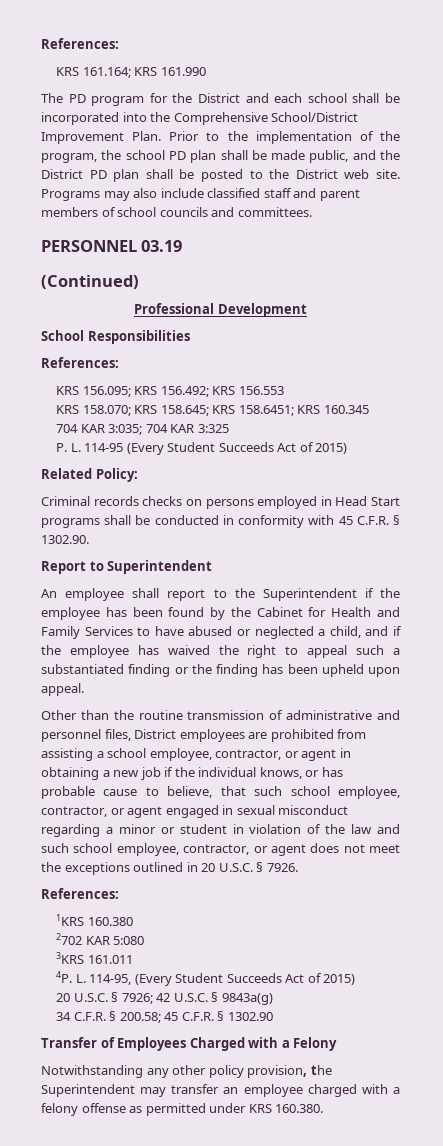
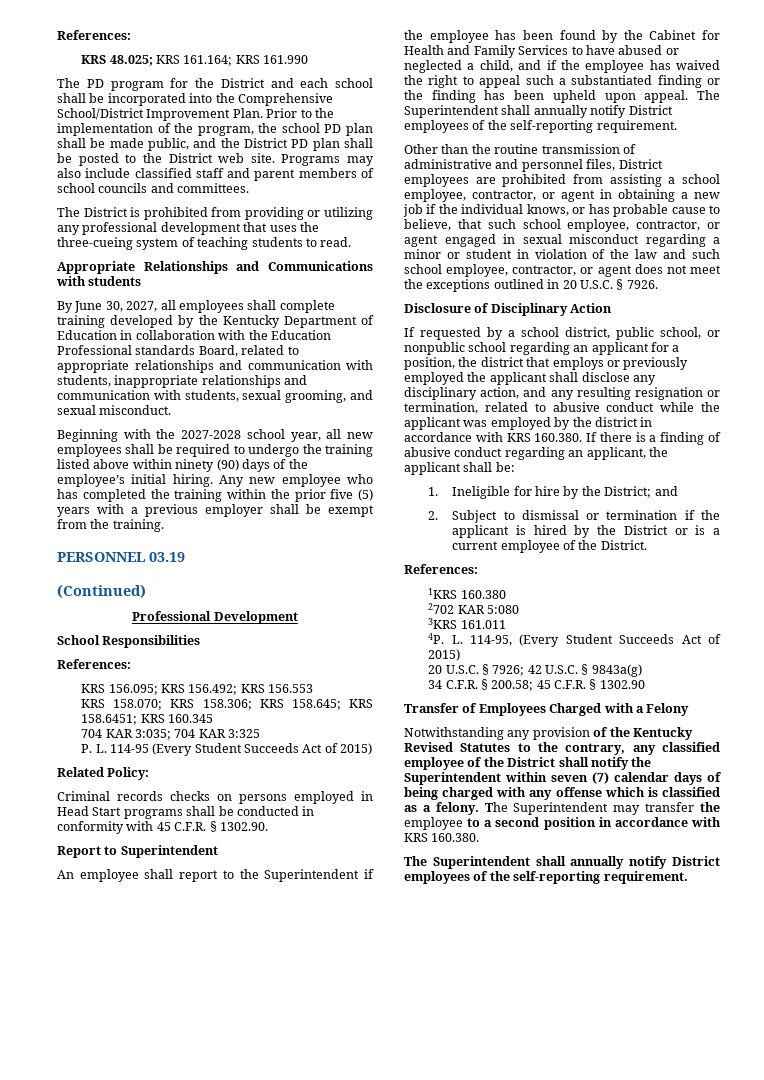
[41,38,119,49] [56,67,80,76] References: // KRS -> [57,30,131,40] [81,55,180,66] References: // KRS 48.025; KRS
(312, 212) none -> [57,207,373,220] [57,222,319,235] [57,237,352,250] [57,261,373,274] [56,276,142,286] [57,300,335,313] [57,315,374,328] [57,330,331,340] [57,345,299,357] [57,360,373,373] [57,375,308,388] [57,390,374,403] [57,405,172,415] [57,429,373,442] [57,444,373,457] [57,459,308,472] [57,474,373,487] [57,489,373,502] [57,504,374,517] [57,519,164,532] // The District is prohibited from providing or utilizing any professional development that uses the three-cueing system of teaching students to read. // Appropriate Relationships and Communications with students // By June 30, 2027, all employees shall complete training developed by the Kentucky Department of Education in collaboration with the Education Professional standards Board, related to appropriate relationships and communication with students, inappropriate relationships and communication with students, sexual grooming, and sexual misconduct. // Beginning with the 2027-2028 school year, all new employees shall be required to undergo the training listed above within ninety (90) days of the employee’s initial hiring. Any new employee who has completed the training within the prior five (5) years with a previous employer shall be exempt from the training.
(158, 409) none -> [202,699,284,710] 158.306; KRS
(84, 689) none -> [697,90,720,100] [404,105,673,118] [404,120,677,133] The Superintendent shall annually notify District employees of the self-reporting requirement.
(298, 867) none -> [404,303,613,316] [404,327,720,340] [404,342,680,355] [404,357,689,370] [404,372,656,385] [404,387,720,400] [404,402,720,414] [404,417,653,430] [404,432,721,445] [404,447,668,460] [404,462,515,475] [428,486,678,499] [428,510,720,523] [452,525,720,538] [452,540,647,553] // Disclosure of Disciplinary Action // If requested by a school district, public school, or nonpublic school regarding an applicant for a position, the district that employs or previously employed the applicant shall disclose any disciplinary action, and any resulting resignation or termination, related to abusive conduct while the applicant was employed by the district in accordance with KRS 160.380. If there is a finding of abusive conduct regarding an applicant, the applicant shall be: // 1. Ineligible for hire by the District; and // 2. Subject to dismissal or termination if the applicant is hired by the District or is a current employee of the District.
[172,1065,332,1078] [41,1084,401,1097] [41,1103,324,1116] other policy provision, the Superintendent may transfer an employee charged with a felony offense as permitted under KRS 160.380. -> [532,727,693,740] [404,742,720,755] [404,757,652,770] [404,772,722,785] [404,787,720,800] [404,802,720,815] [404,817,721,830] [404,833,480,842] [404,856,720,869] [404,871,688,884] provision of the Kentucky Revised Statutes to the contrary, any classified employee of the District shall notify the Superintendent within seven (7) calendar days of being charged with any offense which is classified as a felony. The Superintendent may transfer the employee to a second position in accordance with KRS 160.380. // The Superintendent shall annually notify District employees of the self-reporting requirement.

